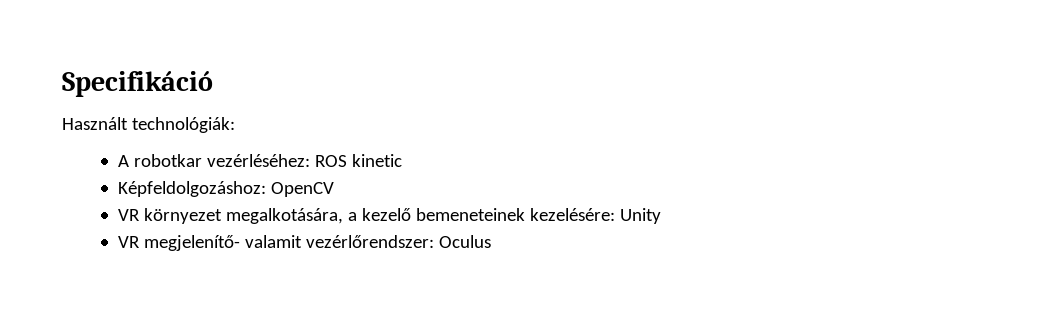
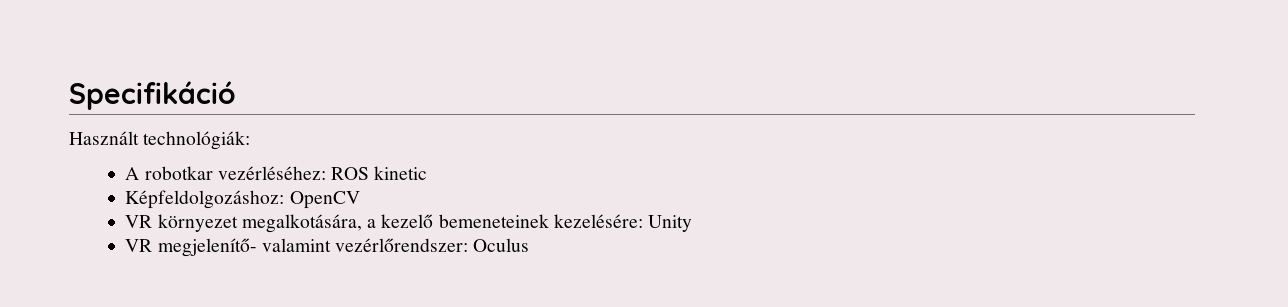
[244,235,302,248] valamit -> [261,238,331,252] valamint

